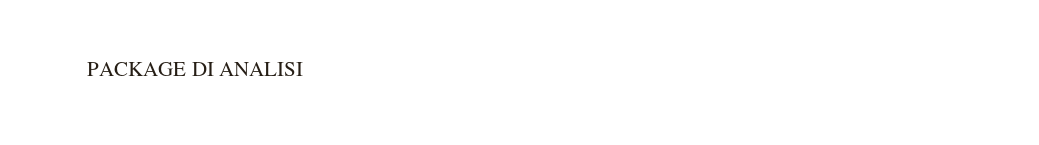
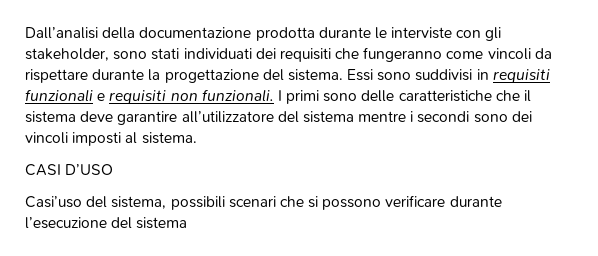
[87,62,304,76] PACKAGE DI ANALISI -> [25,27,502,41] [25,47,552,62] [25,69,550,83] [25,89,532,104] [25,111,532,125] [25,132,197,146] [25,164,114,176] [25,195,502,210] [25,217,188,229] Dall’analisi della documentazione prodotta durante le interviste con gli stakeholder, sono stati individuati dei requisiti che fungeranno come vincoli da rispettare durante la progettazione del sistema. Essi sono suddivisi in requisiti funzionali e requisiti non funzionali. I primi sono delle caratteristiche che il sistema deve garantire all’utilizzatore del sistema mentre i secondi sono dei vincoli imposti al sistema. // CASI D’USO // Casi’uso del sistema, possibili scenari che si possono verificare durante l’esecuzione del sistema

